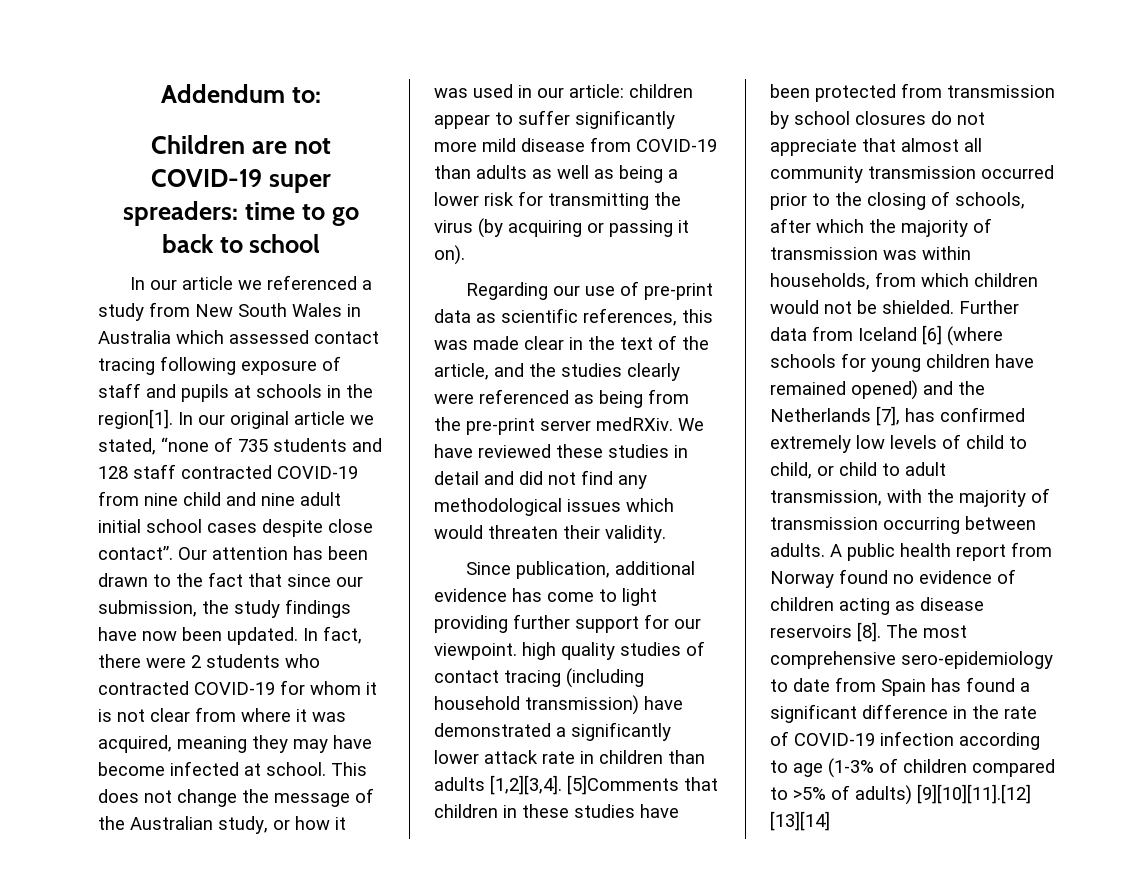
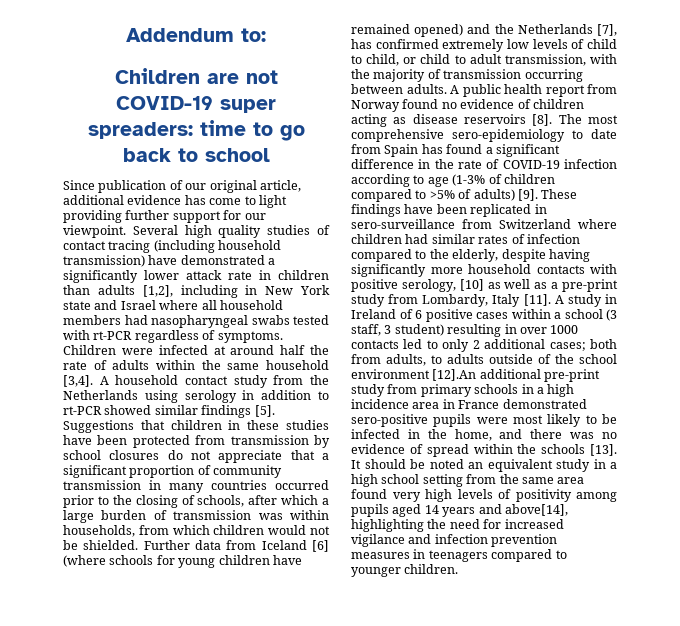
[129,275,372,290] [98,302,361,321] [98,330,379,344] [98,356,341,375] [98,383,373,402] [98,409,374,429] [98,437,382,455] [98,464,358,479] [98,491,341,506] [98,519,373,537] [98,546,368,560] [98,572,363,587] [98,599,351,618] [98,626,362,645] [98,654,320,668] [98,680,377,695] [98,707,346,722] [98,735,372,753] [98,761,367,776] [98,788,374,807] [98,816,346,834] [434,84,693,98] [434,110,675,129] [434,137,717,152] [434,165,678,183] [434,191,681,210] [434,218,689,238] [434,245,465,265] [465,281,713,300] [434,308,713,326] [434,335,709,350] [434,363,680,381] [434,389,689,408] [434,417,704,435] [434,444,688,458] [434,470,647,489] [434,498,674,516] [434,525,666,543] [465,561,610,579] In our article we referenced a study from New South Wales in Australia which assessed contact tracing following exposure of staff and pupils at schools in the region[1]. In our original article we stated, “none of 735 students and 128 staff contracted COVID-19 from nine child and nine adult initial school cases despite close contact”. Our attention has been drawn to the fact that since our submission, the study findings have now been updated. In fact, there were 2 students who contracted COVID-19 for whom it is not clear from where it was acquired, meaning they may have become infected at school. This does not change the message of the Australian study, or how it was used in our article: children appear to suffer significantly more mild disease from COVID-19 than adults as well as being a lower risk for transmitting the virus (by acquiring or passing it on). // Regarding our use of pre-print data as scientific references, this was made clear in the text of the article, and the studies clearly were referenced as being from the pre-print server medRXiv. We have reviewed these studies in detail and did not find any methodological issues which would threaten their validity. // Since publication, -> [63,180,301,193] Since publication of our original article,
(517, 651) none -> [132,225,178,235] Several
[490,775,679,795] [1,2][3,4]. [5]Comments -> [142,285,330,298] [63,300,283,310] [63,315,329,328] [63,330,283,343] [63,345,330,355] [63,360,329,370] [63,375,329,388] [63,390,329,403] [63,405,275,418] [63,420,134,433] [1,2], including in New York state and Israel where all household members had nasopharyngeal swabs tested with rt-PCR regardless of symptoms. Children were infected at around half the rate of adults within the same household [3,4]. A household contact study from the Netherlands using serology in addition to rt-PCR showed similar findings [5]. Suggestions
[901,138,982,152] [770,166,976,183] almost all community transmission -> [322,453,329,460] [63,465,283,478] [63,480,267,493] a significant proportion of community transmission in many countries
[869,219,968,237] the majority -> [322,498,329,505] [63,510,147,523] a large burden
[917,784,1031,804] [770,811,830,831] [9][10][11].[12] [13][14] -> [517,189,578,201] [351,204,547,217] [351,219,617,229] [351,234,580,244] [351,249,590,262] [351,264,617,277] [351,279,618,292] [351,294,617,307] [351,309,617,322] [351,324,579,337] [351,339,617,352] [351,354,617,366] [351,369,601,382] [351,384,575,397] [351,399,587,409] [351,414,617,427] [351,429,617,441] [351,444,617,457] [351,459,617,472] [351,474,585,487] [351,489,617,502] [351,504,568,517] [351,519,564,532] [351,534,558,547] [351,549,567,562] [351,564,459,577] [9]. These findings have been replicated in sero-surveillance from Switzerland where children had similar rates of infection compared to the elderly, despite having significantly more household contacts with positive serology, [10] as well as a pre-print study from Lombardy, Italy [11]. A study in Ireland of 6 positive cases within a school (3 staff, 3 student) resulting in over 1000 contacts led to only 2 additional cases; both from adults, to adults outside of the school environment [12].An additional pre-print study from primary schools in a high incidence area in France demonstrated sero-positive pupils were most likely to be infected in the home, and there was no evidence of spread within the schools [13]. It should be noted an equivalent study in a high school setting from the same area found very high levels of positivity among pupils aged 14 years and above[14], highlighting the need for increased vigilance and infection prevention measures in teenagers compared to younger children.

